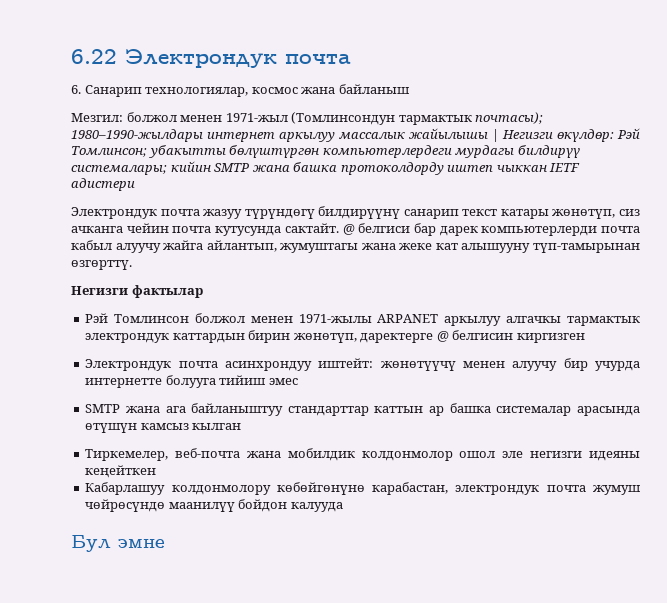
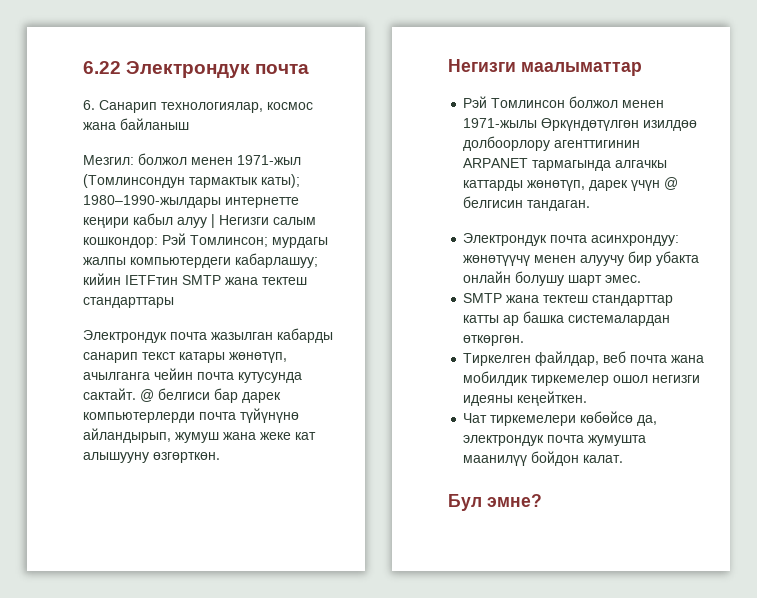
[475,112,544,124] [71,128,640,142] [71,145,580,158] [71,161,581,175] [71,178,135,191] [71,206,401,219] почтасы); 1980–1990-жылдары интернет аркылуу массалык жайылышы | Негизги өкүлдөр: Рэй Томлинсон; убакытты бөлүштүргөн компьютерлердеги мурдагы билдирүү системалары; кийин SMTP жана башка протоколдорду иштеп чыккан IETF адистери // Электрондук почта жазуу түрүндөгү билдирүүнү -> [261,174,300,188] [83,195,299,208] [83,213,316,228] [83,233,328,248] [83,253,318,268] [83,273,307,285] [83,297,174,308] [83,328,333,343] каты); 1980–1990-жылдары интернетте кеңири кабыл алуу | Негизги салым кошкондор: Рэй Томлинсон; мурдагы жалпы компьютердеги кабарлашуу; кийин IETFтин SMTP жана тектеш стандарттары // Электрондук почта жазылган кабарды
[618,209,640,216] [71,226,123,233] сиз ачканга -> [83,372,150,380] ачылганга
[71,240,359,253] кабыл алуучу жайга айлантып, жумуштагы -> [240,408,299,423] [83,428,219,443] түйүнүнө айландырып, жумуш
[532,243,640,253] [71,260,132,270] [71,285,203,298] түп-тамырынан өзгөрттү. // Негизги фактылар -> [153,452,220,463] [448,59,642,76] өзгөрткөн. // Негизги маалыматтар
[377,314,640,326] [85,330,434,343] ARPANET аркылуу алгачкы тармактык электрондук каттардын бирин жөнөтүп, даректерге -> [541,118,698,131] [463,136,641,151] [463,158,668,171] [463,180,661,191] Өркүндөтүлгөн изилдөө долбоорлору агенттигинин ARPANET тармагында алгачкы каттарды жөнөтүп, дарек үчүн
[516,333,585,343] [85,358,374,371] киргизген // Электрондук почта асинхрондуу иштейт: -> [527,200,591,211] [463,233,680,246] тандаган. // Электрондук почта асинхрондуу:
[594,361,640,371] [85,375,298,388] [85,403,640,416] [85,423,242,433] [85,448,640,461] [85,465,157,478] [85,482,640,495] [85,499,166,512] учурда интернетте болууга тийиш эмес // SMTP жана ага байланыштуу стандарттар каттын ар башка системалар арасында өтүшүн камсыз кылган // Тиркемелер, веб-почта жана мобилдик колдонмолор ошол эле негизги идеяны кеңейткен // Кабарлашуу колдонмолору көбөйгөнүнө карабастан, электрондук почта жумуш чөйрөсүндө -> [656,251,700,266] [463,271,642,286] [463,293,674,306] [463,311,671,326] [463,335,525,346] [463,351,705,366] [463,371,701,386] [463,391,588,406] [463,411,658,426] [463,435,647,446] убакта онлайн болушу шарт эмес. // SMTP жана тектеш стандарттар катты ар башка системалардан өткөргөн. // Тиркелген файлдар, веб почта жана мобилдик тиркемелер ошол негизги идеяны кеңейткен. // Чат тиркемелери көбөйсө да, электрондук почта жумушта
[290,502,343,512] калууда -> [583,455,624,463] калат.
[118,539,165,548] эмне -> [487,494,542,507] эмне?

